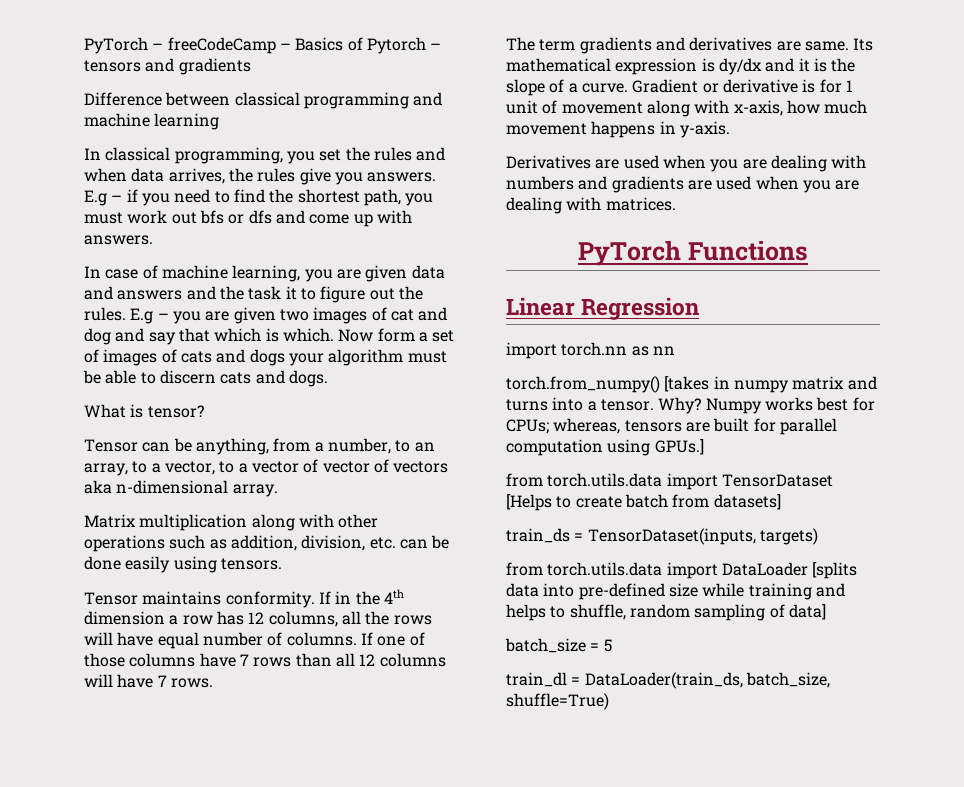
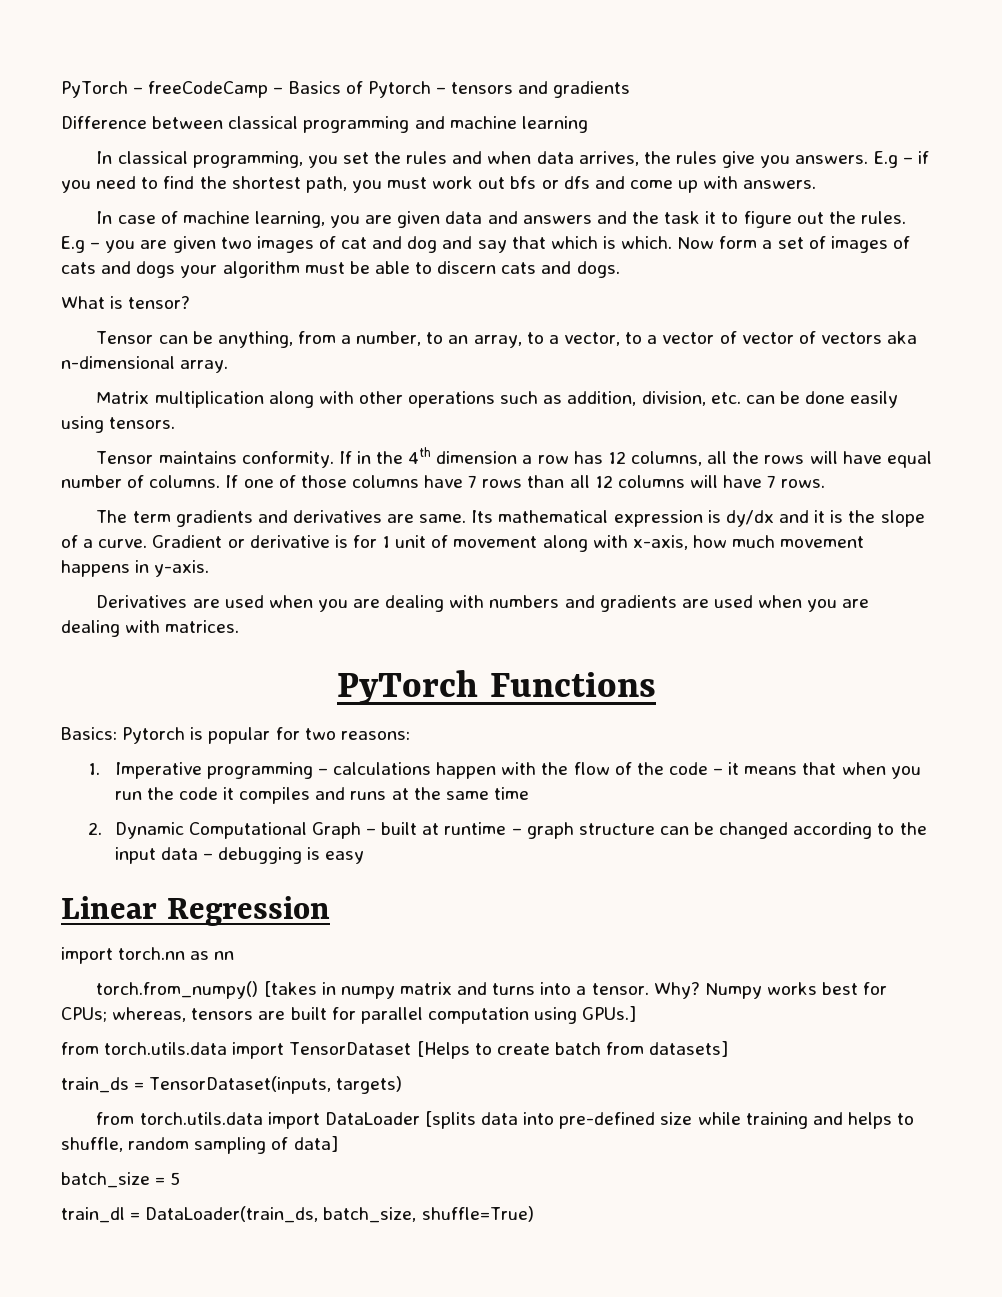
(808, 250) none -> [61,727,410,744] [87,762,921,779] [114,787,529,804] [87,822,927,839] [114,847,365,864] // Basics: Pytorch is popular for two reasons: // 1. Imperative programming – calculations happen with the flow of the code – it means that when you run the code it compiles and runs at the same time // 2. Dynamic Computational Graph – built at runtime – graph structure can be changed according to the input data – debugging is easy

